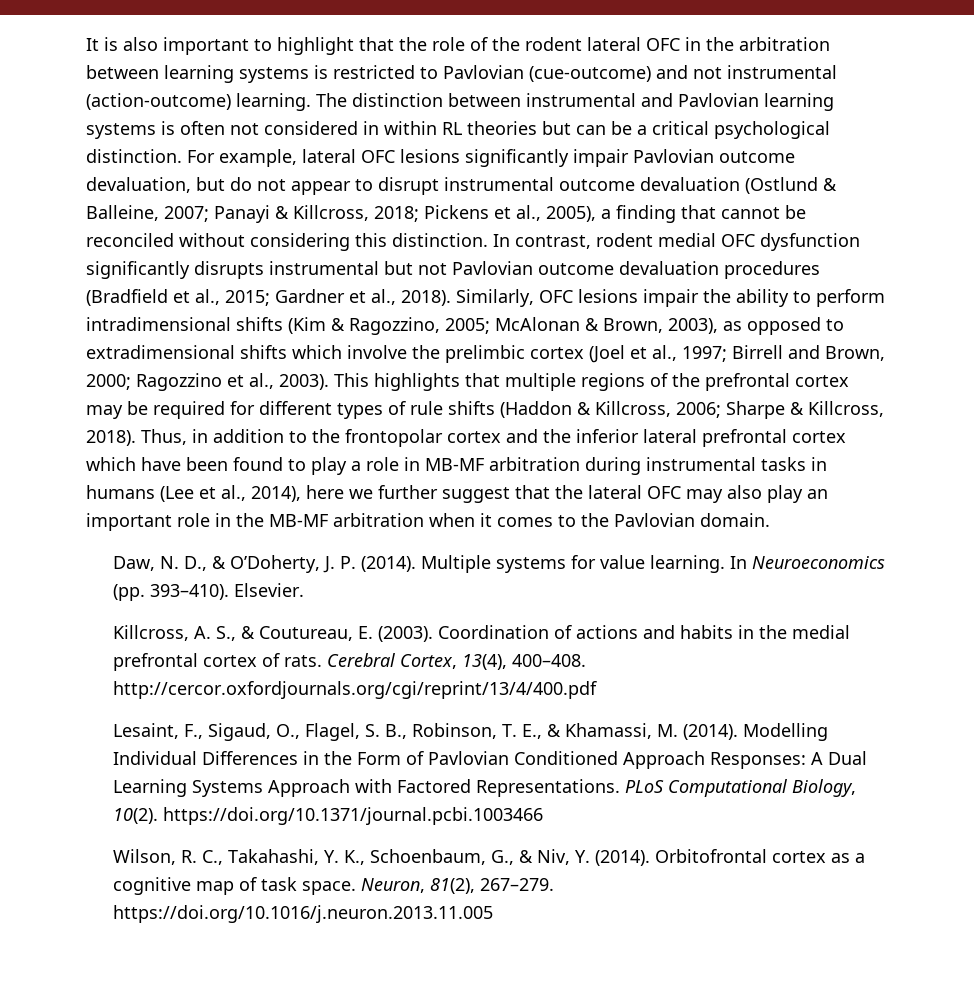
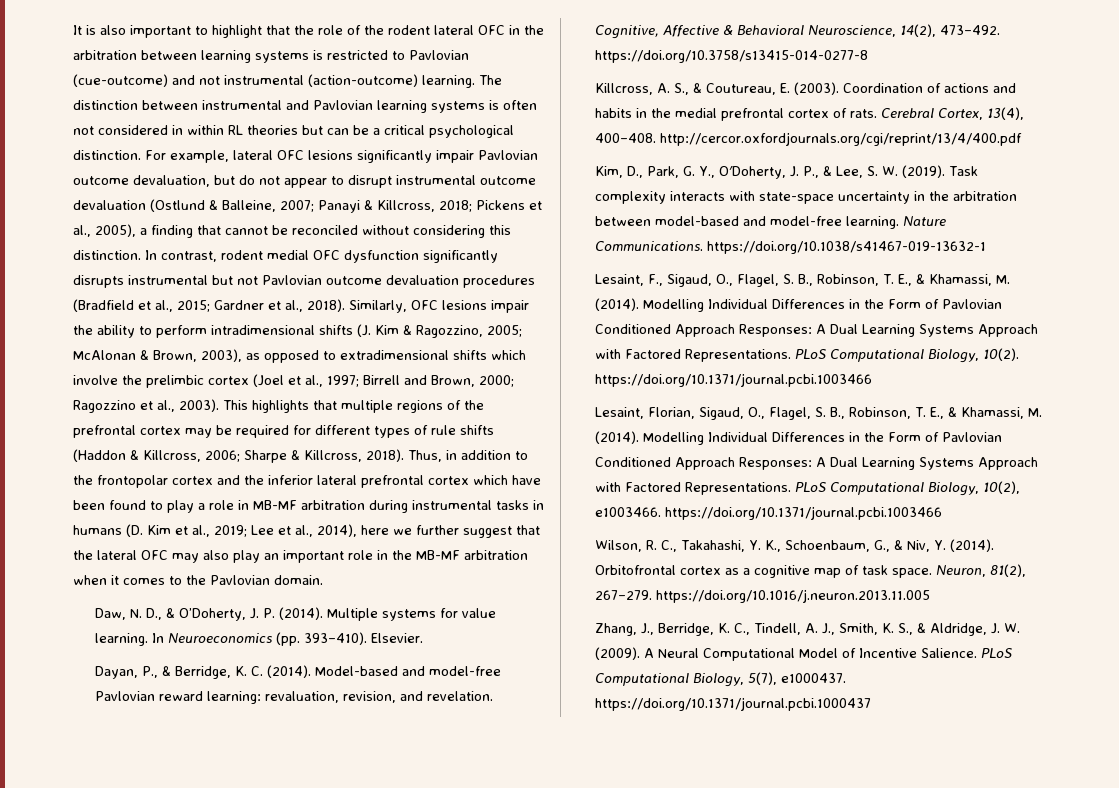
[288,317,326,334] (Kim -> [357,324,399,337] (J. Kim
[160,486,194,502] (Lee -> [126,524,274,537] (D. Kim et al., 2019; Lee
(305, 590) none -> [95,665,502,679] [95,691,494,704] [595,24,1001,39] [595,50,869,63] // Dayan, P., & Berridge, K. C. (2014). Model-based and model-free Pavlovian reward learning: revaluation, revision, and revelation. Cognitive, Affective & Behavioral Neuroscience, 14(2), 473–492. https://doi.org/10.3758/s13415-014-0277-8
(598, 690) none -> [595,165,979,179] [595,191,1018,204] [595,216,947,229] [595,241,987,254] // Kim, D., Park, G. Y., O′Doherty, J. P., & Lee, S. W. (2019). Task complexity interacts with state-space uncertainty in the arbitration between model-based and model-free learning. Nature Communications. https://doi.org/10.1038/s41467-019-13632-1
(544, 816) none -> [595,407,1043,420] [595,431,1003,445] [595,457,1039,470] [595,481,1021,496] [595,506,943,520] // Lesaint, Florian, Sigaud, O., Flagel, S. B., Robinson, T. E., & Khamassi, M. (2014). Modelling Individual Differences in the Form of Pavlovian Conditioned Approach Responses: A Dual Learning Systems Approach with Factored Representations. PLoS Computational Biology, 10(2), e1003466. https://doi.org/10.1371/journal.pcbi.1003466
(494, 914) none -> [595,623,1021,636] [595,647,1013,661] [595,672,847,687] [595,697,872,711] // Zhang, J., Berridge, K. C., Tindell, A. J., Smith, K. S., & Aldridge, J. W. (2009). A Neural Computational Model of Incentive Salience. PLoS Computational Biology, 5(7), e1000437. https://doi.org/10.1371/journal.pcbi.1000437

